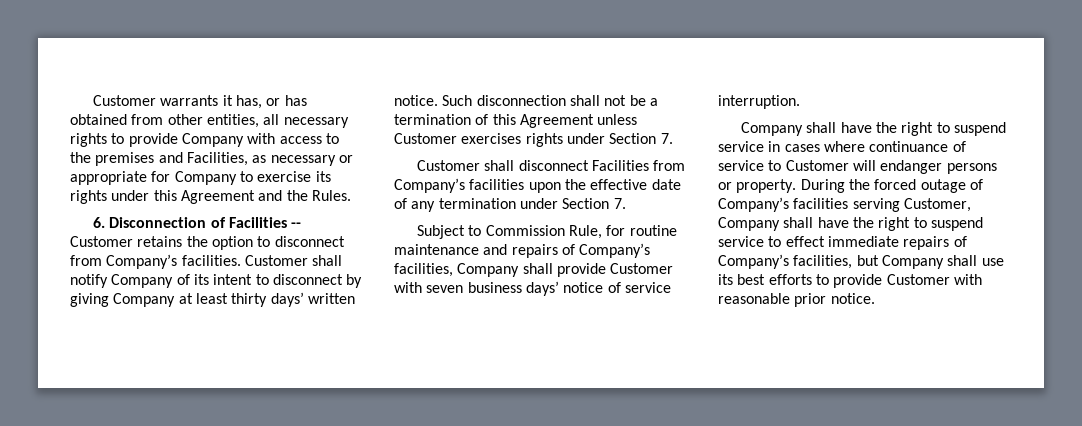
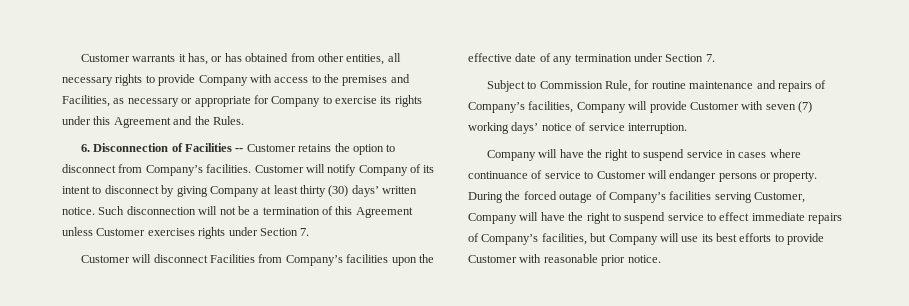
[312,255,343,266] shall -> [305,164,325,173] will
(268, 300) none -> [328,185,349,197] (30)
[569,95,600,106] shall -> [198,206,218,215] will
[484,160,515,171] shall -> [132,254,152,263] will
[522,263,553,274] shall -> [628,101,648,110] will
[467,282,522,293] business -> [798,101,812,113] [468,122,509,134] (7) working
[806,122,837,133] shall -> [538,149,558,158] will
[783,217,814,228] shall -> [519,212,539,221] will
[947,255,978,266] shall -> [659,233,679,242] will

